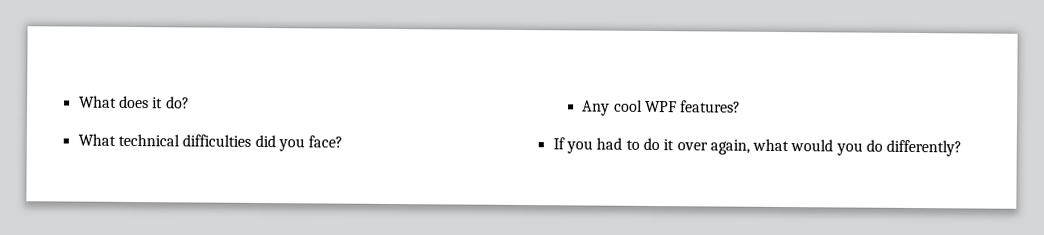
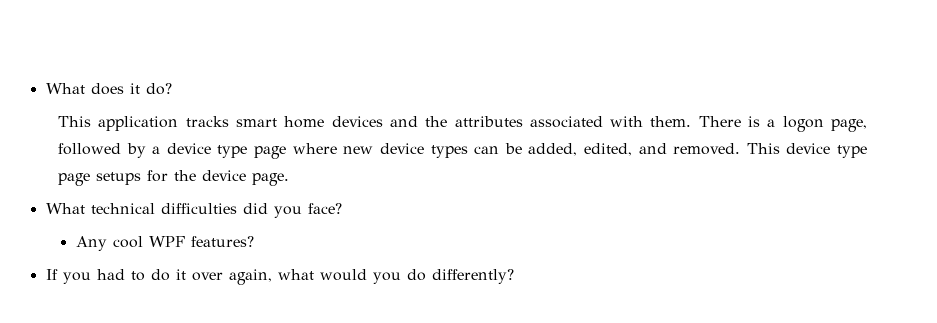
(190, 102) none -> [58,116,867,132] [58,143,867,159] [58,170,290,186] // This application tracks smart home devices and the attributes associated with them. There is a logon page, followed by a device type page where new device types can be added, edited, and removed. This device type page setups for the device page.

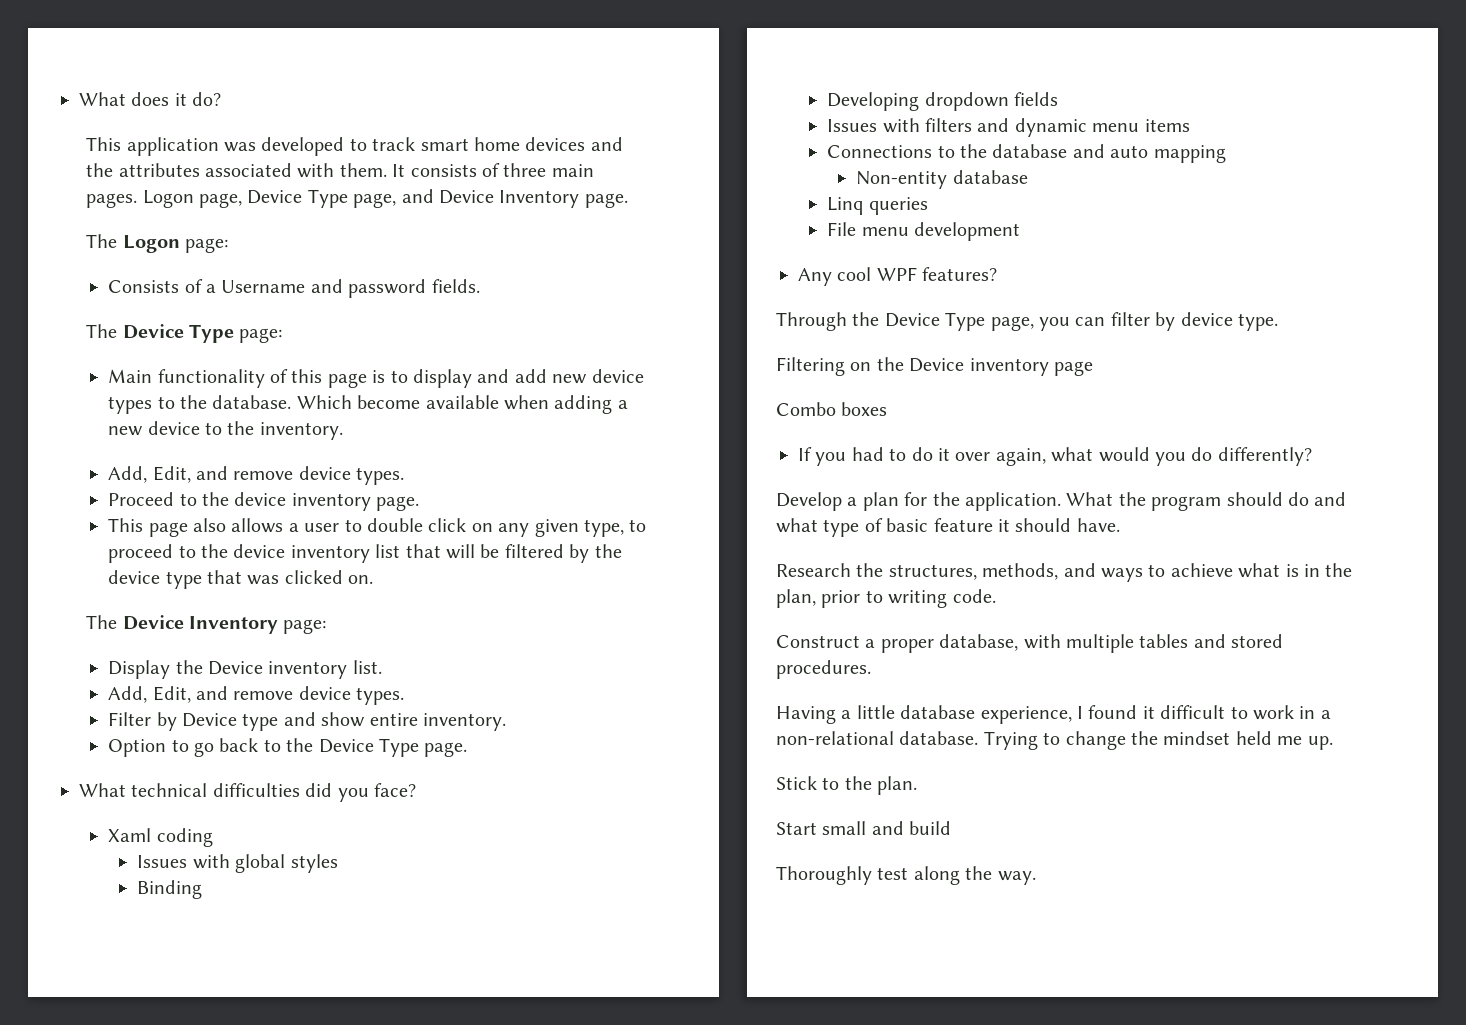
[185,116,229,127] tracks -> [223,137,416,156] was developed to track
[698,116,867,132] [58,143,867,159] [58,170,247,186] There is a logon page, followed by a device type page where new device types can be added, edited, and removed. This device type page setups for the device -> [392,163,594,177] [86,189,628,208] [86,234,228,253] [108,279,480,298] [86,324,283,343] [108,369,644,388] [108,395,628,414] [108,421,343,440] [108,466,405,485] [108,492,420,511] [108,518,647,537] [108,544,622,563] [108,570,374,589] [86,615,327,634] [108,660,382,679] [108,686,405,705] [108,712,506,731] [108,738,419,757] It consists of three main pages. Logon page, Device Type page, and Device Inventory page. // The Logon page: // Consists of a Username and password fields. // The Device Type page: // Main functionality of this page is to display and add new device types to the database. Which become available when adding a new device to the inventory. // Add, Edit, and remove device types. // Proceed to the device inventory page. // This page also allows a user to double click on any given type, to proceed to the device inventory list that will be filtered by the device type that was clicked on. // The Device Inventory page: // Display the Device inventory list. // Add, Edit, and remove device types. // Filter by Device type and show entire inventory. // Option to go back to the Device Type
[75,236,254,251] Any cool WPF features? -> [108,828,213,847] [137,854,338,873] [137,880,203,899] [827,92,1058,111] [827,118,1190,137] [827,144,1226,163] [856,170,1028,189] [827,197,928,215] [827,222,1020,241] [798,267,998,286] [776,312,1278,331] [776,357,1093,376] [776,402,888,416] Xaml coding // Issues with global styles // Binding // Developing dropdown fields // Issues with filters and dynamic menu items // Connections to the database and auto mapping // Non-entity database // Linq queries // File menu development // Any cool WPF features? // Through the Device Type page, you can filter by device type. // Filtering on the Device inventory page // Combo boxes
(514, 276) none -> [776,492,1347,511] [776,518,1120,537] [776,563,1353,582] [776,589,996,608] [776,634,1284,653] [776,660,871,679] [776,705,1331,724] [776,731,1333,750] [776,776,918,795] [776,821,952,835] [776,866,1036,885] // Develop a plan for the application. What the program should do and what type of basic feature it should have. // Research the structures, methods, and ways to achieve what is in the plan, prior to writing code. // Construct a proper database, with multiple tables and stored procedures. // Having a little database experience, I found it difficult to work in a non-relational database. Trying to change the mindset held me up. // Stick to the plan. // Start small and build // Thoroughly test along the way.

